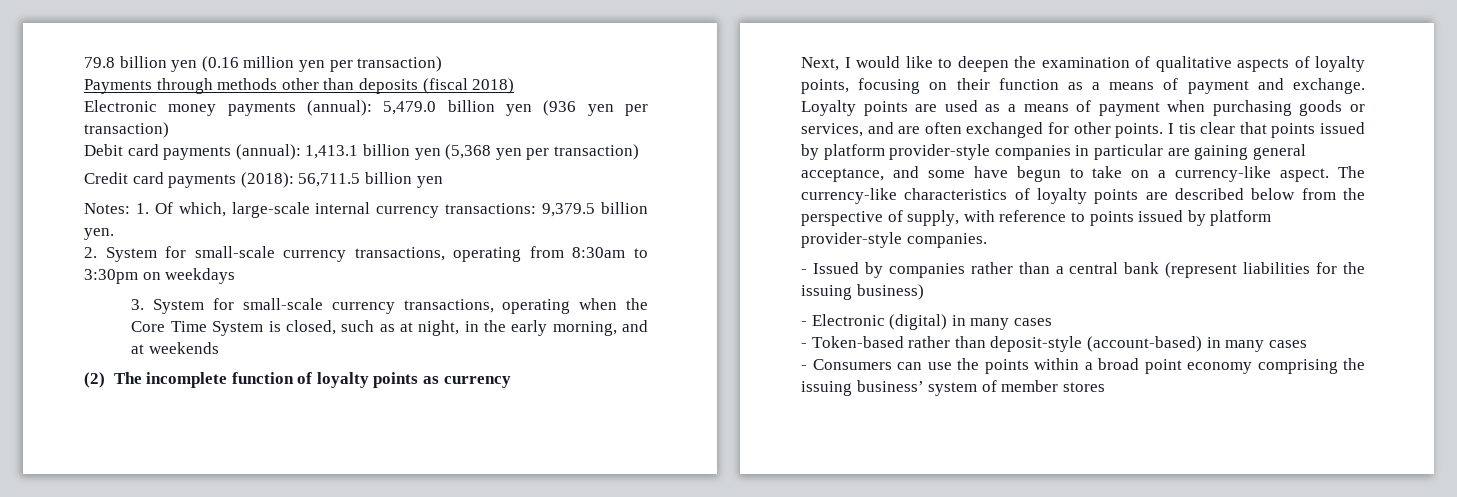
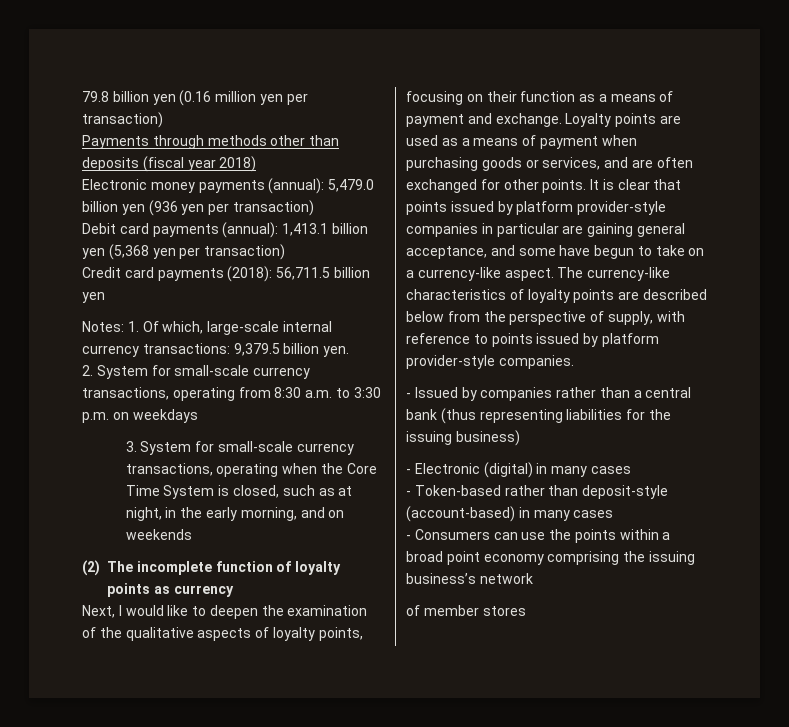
(468, 86) none -> [187,159,216,171] year
[572,247,648,258] [84,269,138,284] 8:30am to 3:30pm -> [274,387,381,398] [82,412,109,423] 8:30 a.m. to 3:30 p.m.
[131,344,145,354] at -> [328,510,345,518] on
(1150, 62) none -> [99,627,122,638] the
[1167,123,1196,134] I tis -> [590,179,614,190] It is
[1165,262,1238,278] (represent -> [440,408,563,424] (thus representing
[856,380,978,396] business’ system -> [406,573,533,584] business’s network //

